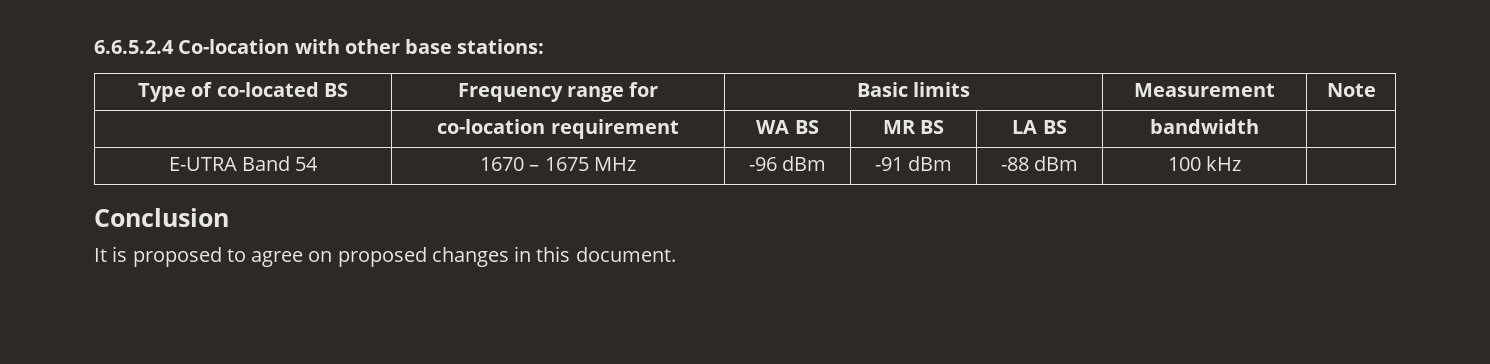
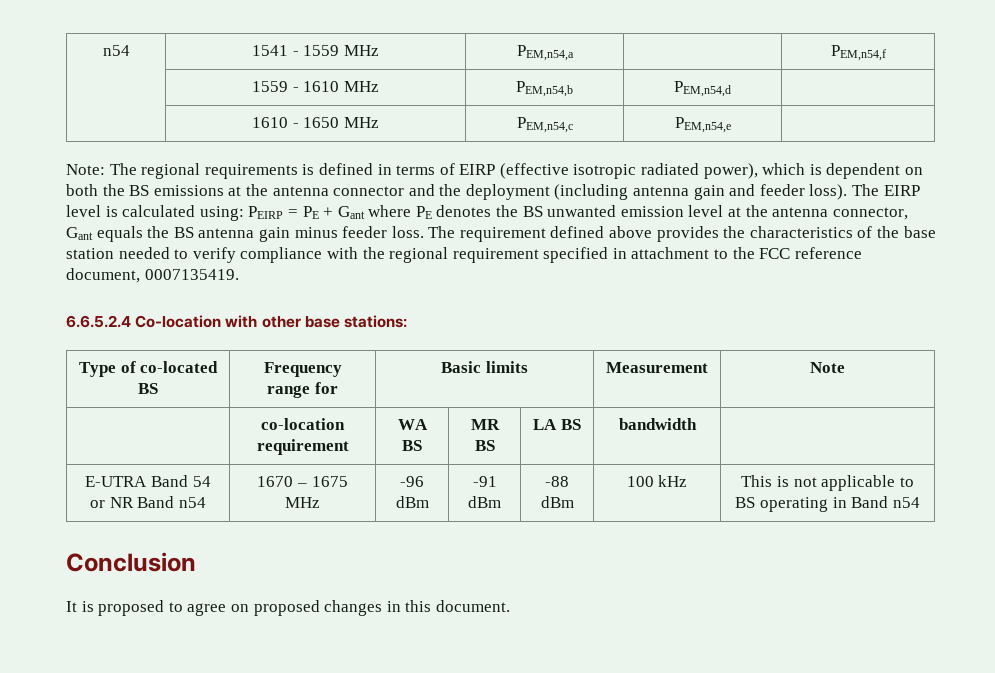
(94, 47) none -> [102,45,130,56] [252,45,379,56] [516,45,574,61] [830,45,886,61] [252,81,379,92] [516,81,573,97] [674,81,731,97] [252,117,379,128] [516,117,573,133] [674,117,731,133] [66,163,924,179] [66,184,920,200] [66,205,908,221] [66,226,936,242] [66,247,862,263] [66,268,239,283] n54 | 1541 - 1559 MHz | PEM,n54,a | | PEM,n54,f // | 1559 - 1610 MHz | PEM,n54,b | PEM,n54,d | // | 1610 - 1650 MHz | PEM,n54,c | PEM,n54,e | // Note: The regional requirements is defined in terms of EIRP (effective isotropic radiated power), which is dependent on both the BS emissions at the antenna connector and the deployment (including antenna gain and feeder loss). The EIRP level is calculated using: PEIRP = PE + Gant where PE denotes the BS unwanted emission level at the antenna connector, Gant equals the BS antenna gain minus feeder loss. The requirement defined above provides the characteristics of the base station needed to verify compliance with the regional requirement specified in attachment to the FCC reference document, 0007135419. //
(319, 164) none -> [90,496,206,508] or NR Band n54
(1242, 163) none -> [741,475,914,491] [735,496,920,512] This is not applicable to BS operating in Band n54

